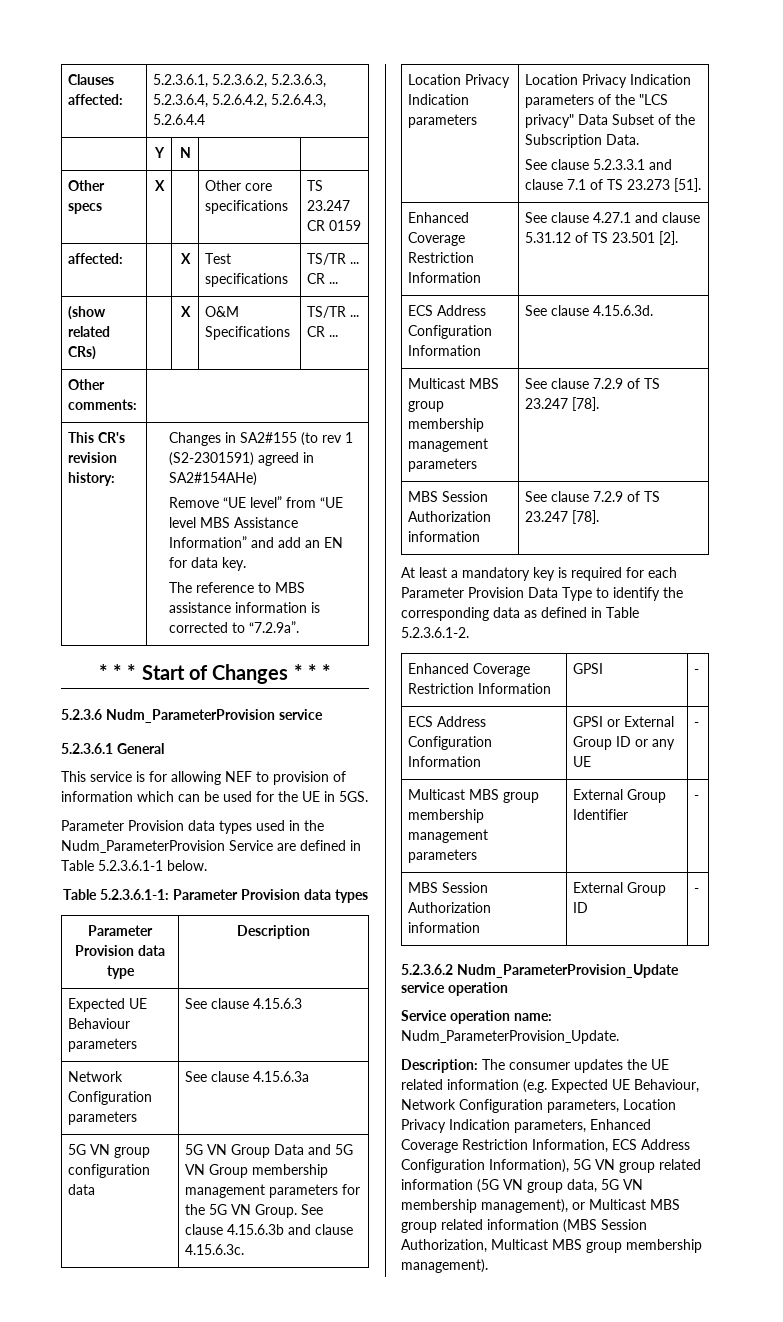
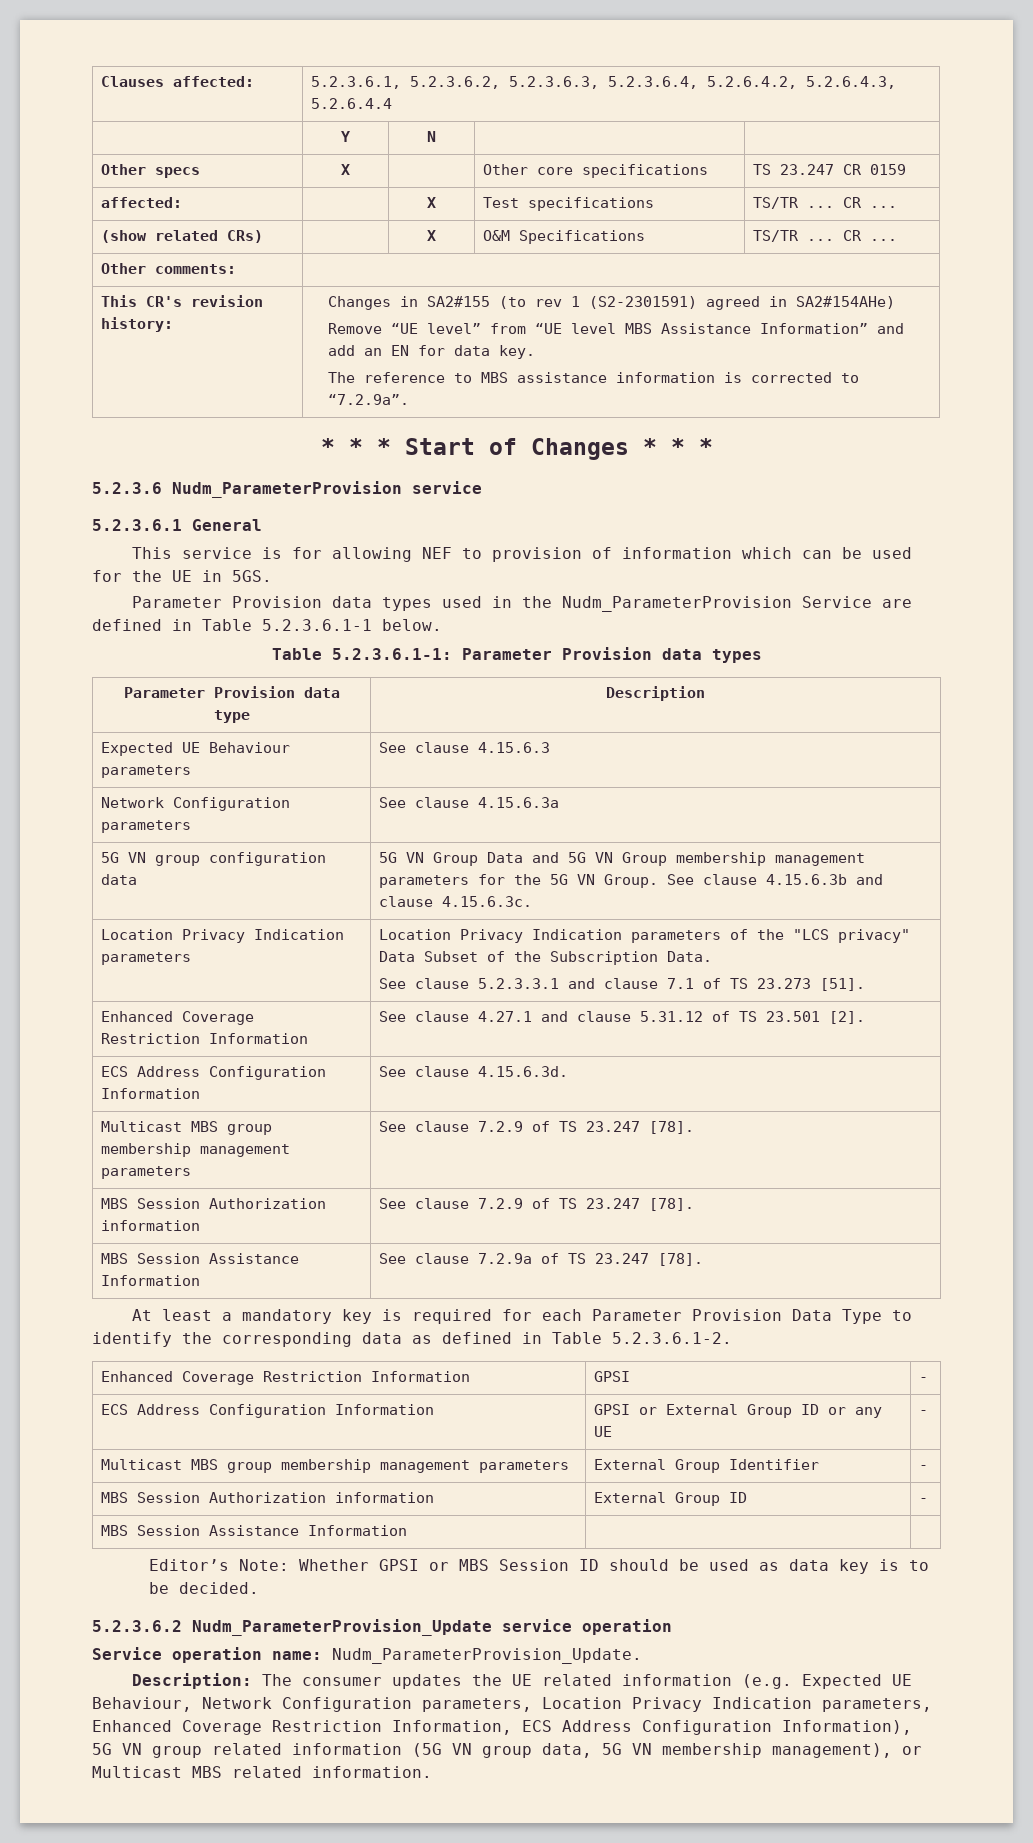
(599, 517) none -> [101,1253,300,1264] [101,1275,201,1286] [379,1253,704,1266] // MBS Session Assistance Information | See clause 7.2.9a of TS 23.247 [78].
(699, 890) none -> [101,1525,408,1536] [148,1559,929,1574] [148,1582,259,1594] // MBS Session Assistance Information | | // Editor’s Note: Whether GPSI or MBS Session ID should be used as data key is to be decided.
[401,1219,647,1233] [401,1239,702,1253] [401,1259,488,1273] group related information (MBS Session Authorization, Multicast MBS group membership management). -> [232,1766,432,1778] related information.

